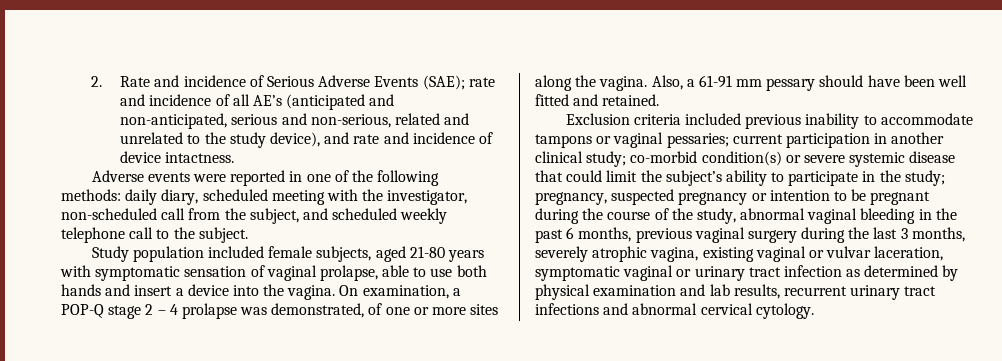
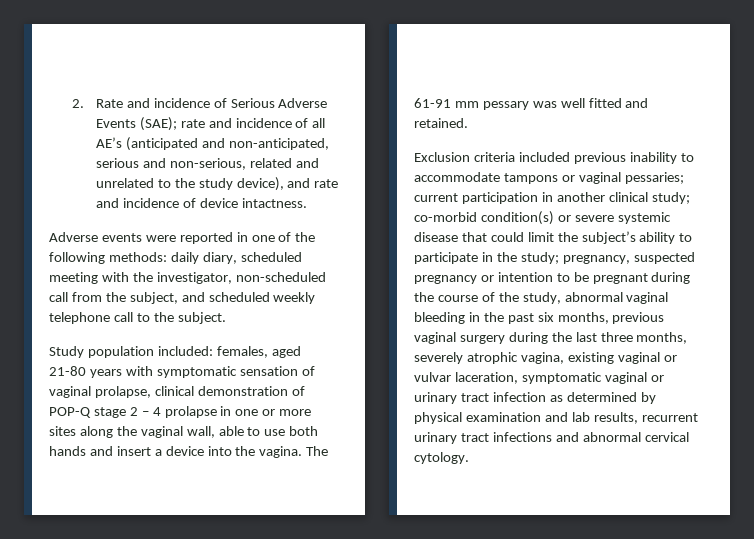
[208,246,372,262] included female subjects, -> [157,346,268,358] included: females,
(378, 273) none -> [154,386,305,396] [49,406,312,418] [49,426,215,438] clinical demonstration of POP-Q stage 2 – 4 prolapse in one or more sites along the vaginal wall,
[339,285,461,299] [61,303,499,319] [535,75,935,91] On examination, a POP-Q stage 2 – 4 prolapse was demonstrated, of one or more sites along the vagina. Also, a 61-91 mm pessary should have been -> [306,446,329,456] [414,98,557,110] The 61-91 mm pessary was
[566,227,575,239] 6 -> [537,312,554,322] six
[900,228,908,239] 3 -> [600,332,633,342] three

